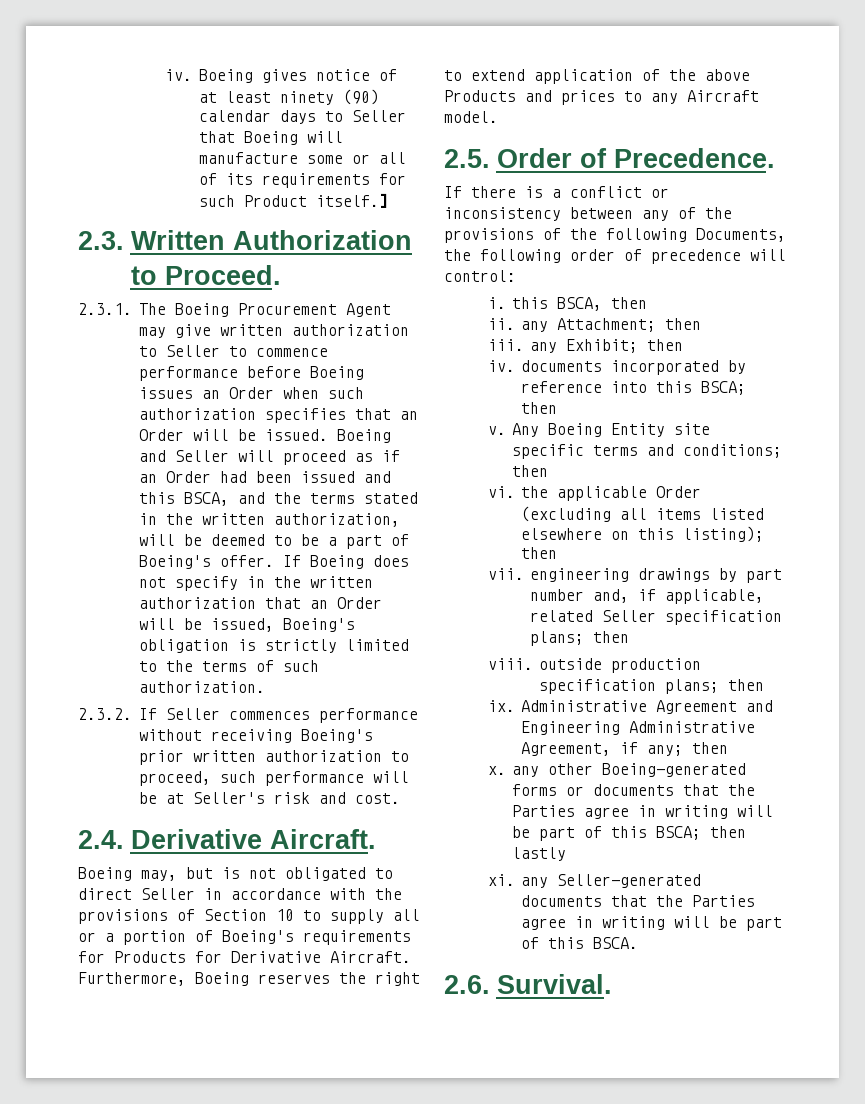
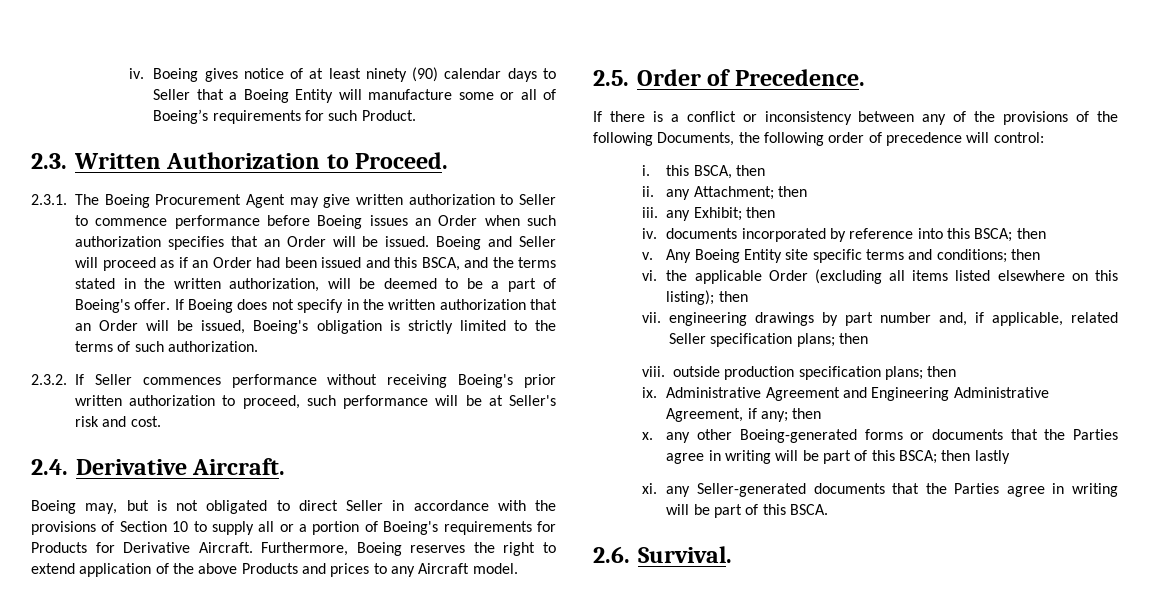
[243,131,298,145] Boeing -> [229,89,334,103] a Boeing Entity
[225,173,253,185] its -> [153,109,209,124] Boeing’s
[243,193,388,208] Product itself.] -> [361,110,416,121] Product.

